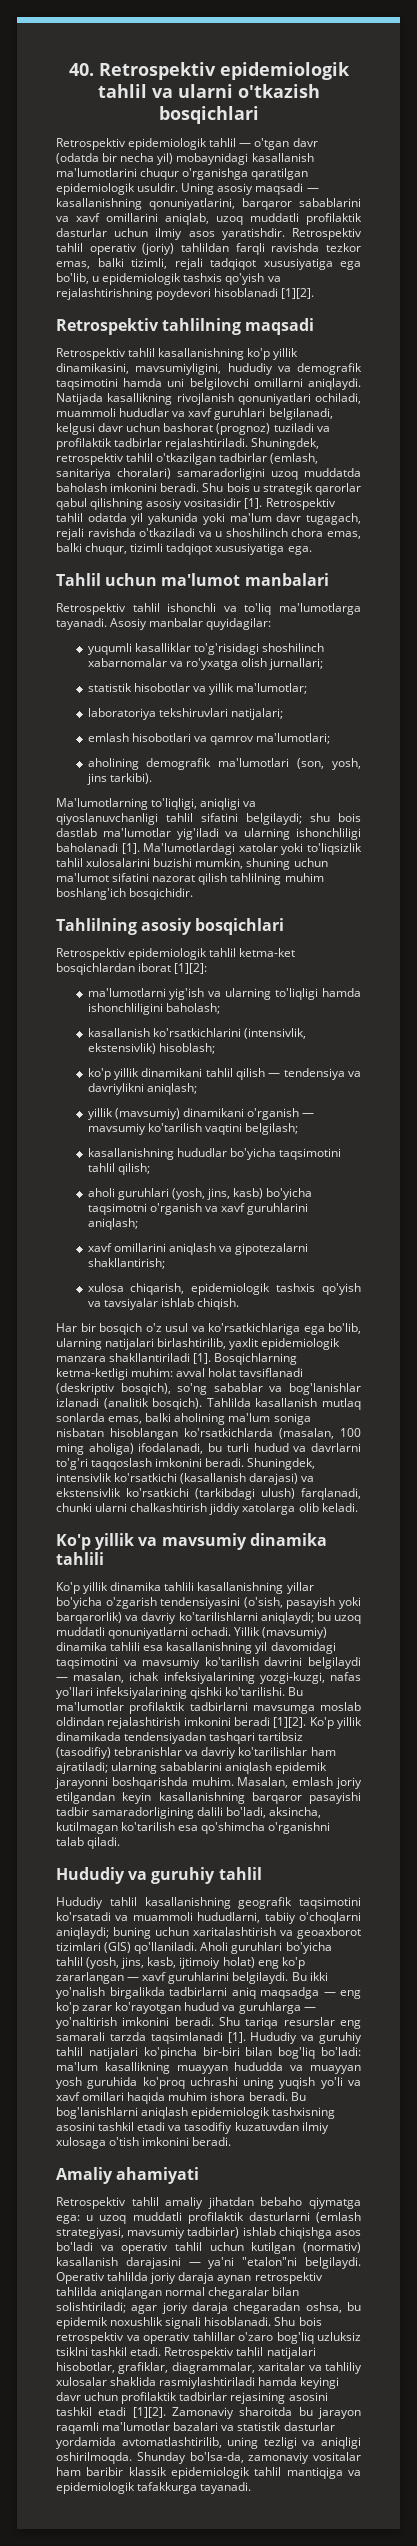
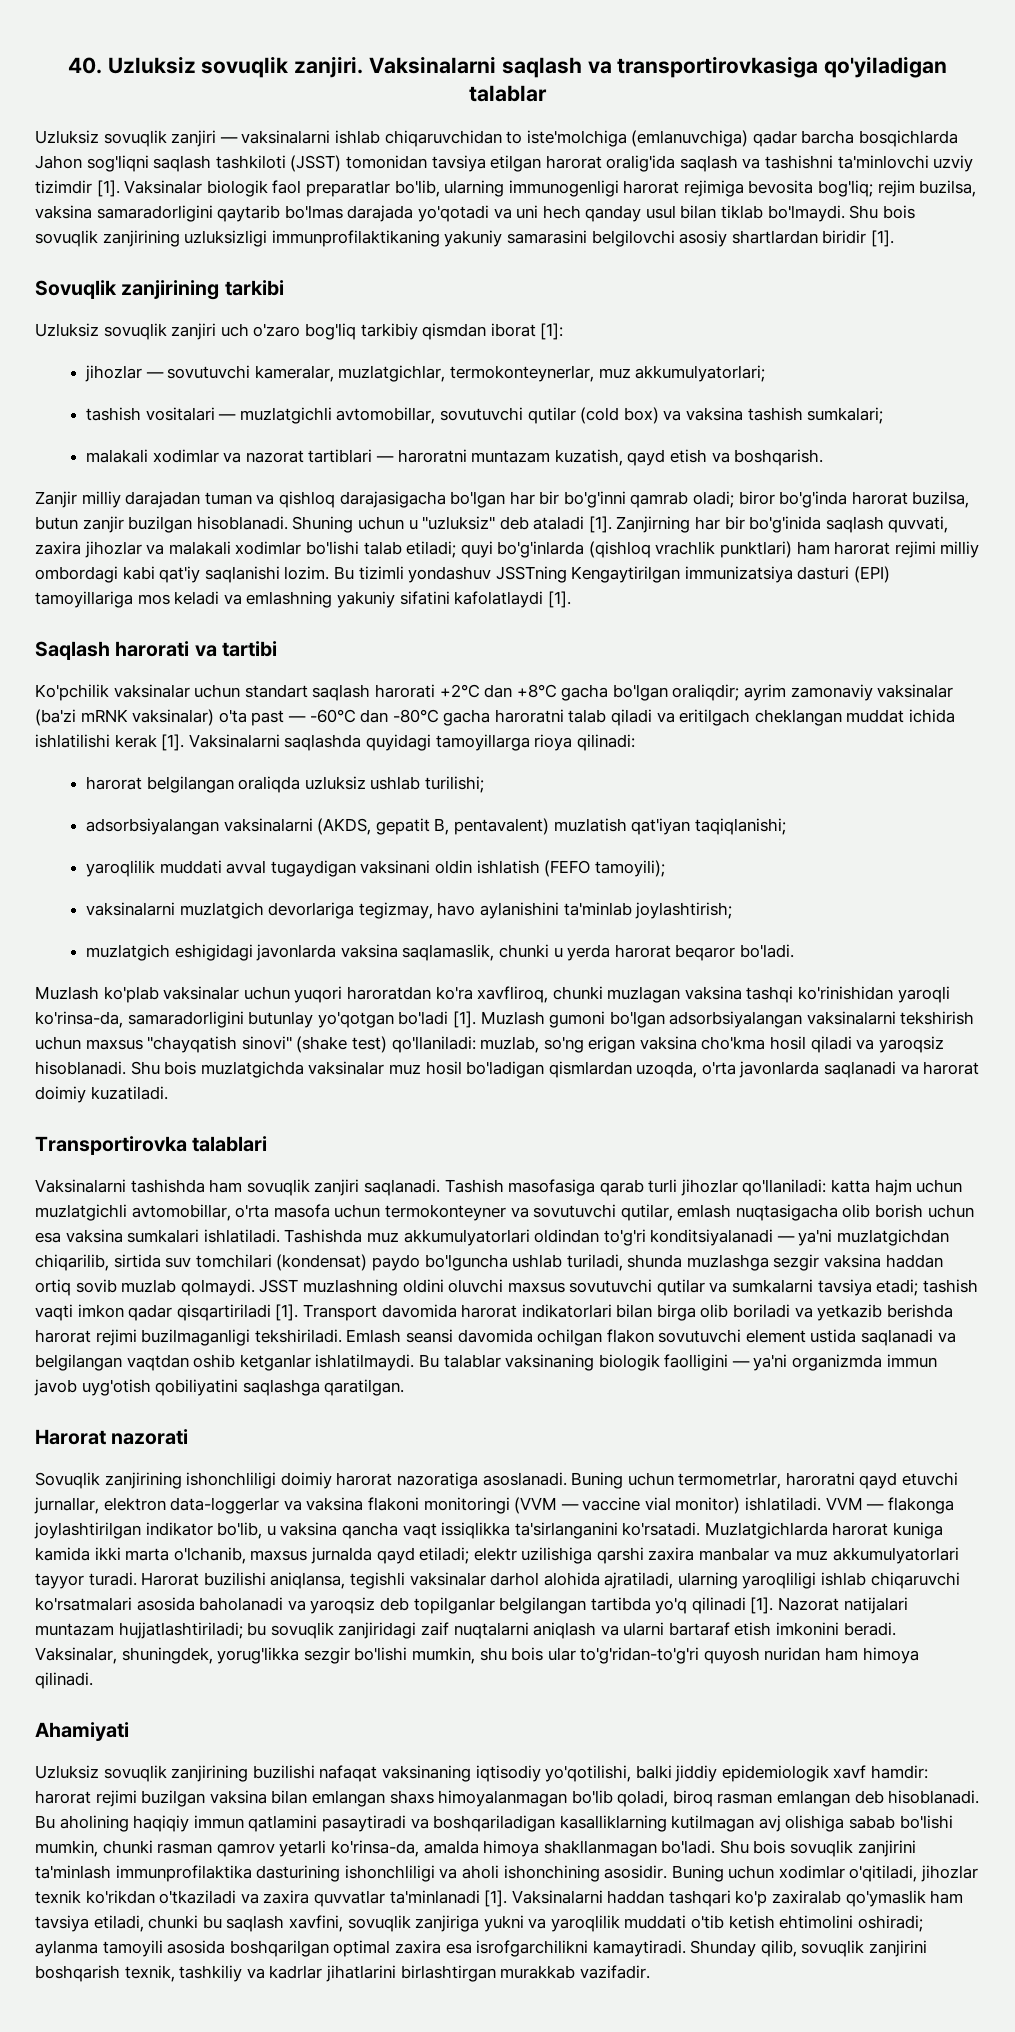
[98,62,350,80] [97,84,320,98] [158,106,259,124] [56,138,318,150] [56,153,314,165] [56,168,309,180] [56,183,319,195] [56,198,361,210] [56,213,362,225] [56,228,362,240] [56,243,361,255] [56,258,361,270] [56,273,281,285] [56,288,315,300] [56,318,315,335] [56,348,299,360] [56,363,362,375] [56,378,361,390] [56,393,361,405] [56,408,333,420] [56,423,330,435] [56,438,320,450] [56,453,319,465] [56,468,361,480] [56,483,361,495] [56,498,336,510] [56,513,361,525] [56,528,361,540] [56,543,312,555] [56,573,329,586] [56,603,361,615] [56,618,272,630] [87,643,324,655] [87,658,324,670] [87,683,308,695] [87,708,283,720] [87,733,331,745] [87,758,361,770] [86,773,152,785] [56,798,257,810] [56,813,361,825] [56,828,361,840] [56,843,362,855] [56,858,328,870] [56,873,324,885] [56,888,194,900] [56,918,285,935] [56,948,296,960] [56,963,208,975] [87,988,361,1000] [87,1003,220,1015] [87,1028,306,1039] [87,1043,215,1054] [87,1068,361,1080] [87,1083,197,1095] [87,1108,315,1120] [87,1123,298,1135] [87,1148,341,1160] [87,1163,150,1175] [87,1188,313,1200] [87,1203,309,1215] [87,1218,138,1230] [87,1243,309,1255] [87,1258,165,1269] [87,1283,361,1295] [87,1298,239,1310] [56,1323,361,1335] [56,1338,341,1350] [56,1353,298,1365] [56,1368,304,1380] [56,1383,361,1395] [56,1398,361,1410] [56,1413,311,1425] [56,1428,361,1440] [56,1443,362,1455] [56,1458,316,1470] [56,1473,315,1485] [56,1488,361,1500] [56,1503,358,1515] [56,1533,327,1550] [56,1552,104,1565] [56,1582,314,1594] [56,1597,361,1609] [56,1612,361,1624] [56,1627,328,1639] [56,1642,336,1654] [56,1657,361,1669] [56,1672,361,1684] [56,1687,304,1699] [56,1702,361,1714] [56,1717,363,1729] [56,1732,304,1744] [56,1747,336,1759] [56,1762,328,1774] [55,1777,362,1789] [56,1792,361,1804] [56,1807,322,1819] [56,1822,331,1834] [56,1837,121,1849] [56,1867,262,1884] [56,1897,361,1909] [56,1912,361,1924] [56,1927,361,1939] [56,1942,332,1954] [56,1957,305,1969] [56,1972,328,1984] [56,1987,361,1999] [56,2002,316,2014] [56,2017,361,2029] [56,2032,363,2044] [56,2047,362,2059] [56,2062,361,2074] [56,2077,361,2089] [56,2092,306,2104] [56,2107,336,2119] [56,2122,329,2134] [56,2137,232,2149] [56,2167,200,2184] [56,2197,361,2209] [56,2212,361,2224] [56,2227,361,2239] [56,2242,361,2254] [56,2257,361,2269] [56,2272,323,2284] [56,2287,300,2299] [56,2302,361,2314] [56,2317,322,2329] [56,2332,361,2344] [56,2347,316,2359] [56,2362,362,2374] [56,2377,340,2389] [56,2392,328,2404] [56,2407,361,2419] [56,2422,335,2434] [56,2437,361,2449] [56,2452,361,2464] [56,2467,361,2479] [56,2482,252,2494] Retrospektiv epidemiologik tahlil va ularni o'tkazish bosqichlari // Retrospektiv epidemiologik tahlil — o'tgan davr (odatda bir necha yil) mobaynidagi kasallanish ma'lumotlarini chuqur o'rganishga qaratilgan epidemiologik usuldir. Uning asosiy maqsadi — kasallanishning qonuniyatlarini, barqaror sabablarini va xavf omillarini aniqlab, uzoq muddatli profilaktik dasturlar uchun ilmiy asos yaratishdir. Retrospektiv tahlil operativ (joriy) tahlildan farqli ravishda tezkor emas, balki tizimli, rejali tadqiqot xususiyatiga ega bo'lib, u epidemiologik tashxis qo'yish va rejalashtirishning poydevori hisoblanadi [1][2]. // Retrospektiv tahlilning maqsadi // Retrospektiv tahlil kasallanishning ko'p yillik dinamikasini, mavsumiyligini, hududiy va demografik taqsimotini hamda uni belgilovchi omillarni aniqlaydi. Natijada kasallikning rivojlanish qonuniyatlari ochiladi, muammoli hududlar va xavf guruhlari belgilanadi, kelgusi davr uchun bashorat (prognoz) tuziladi va profilaktik tadbirlar rejalashtiriladi. Shuningdek, retrospektiv tahlil o'tkazilgan tadbirlar (emlash, sanitariya choralari) samaradorligini uzoq muddatda baholash imkonini beradi. Shu bois u strategik qarorlar qabul qilishning asosiy vositasidir [1]. Retrospektiv tahlil odatda yil yakunida yoki ma'lum davr tugagach, rejali ravishda o'tkaziladi va u shoshilinch chora emas, balki chuqur, tizimli tadqiqot xususiyatiga ega. // Tahlil uchun ma'lumot manbalari // Retrospektiv tahlil ishonchli va to'liq ma'lumotlarga tayanadi. Asosiy manbalar quyidagilar: // yuqumli kasalliklar to'g'risidagi shoshilinch xabarnomalar va ro'yxatga olish jurnallari; // statistik hisobotlar va yillik ma'lumotlar; // laboratoriya tekshiruvlari natijalari; // emlash hisobotlari va qamrov ma'lumotlari; // aholining demografik ma'lumotlari (son, yosh, jins tarkibi). // Ma'lumotlarning to'liqligi, aniqligi va qiyoslanuvchanligi tahlil sifatini belgilaydi; shu bois dastlab ma'lumotlar yig'iladi va ularning ishonchliligi baholanadi [1]. Ma'lumotlardagi xatolar yoki to'liqsizlik tahlil xulosalarini buzishi mumkin, shuning uchun ma'lumot sifatini nazorat qilish tahlilning muhim boshlang'ich bosqichidir. // Tahlilning asosiy bosqichlari // Retrospektiv epidemiologik tahlil ketma-ket bosqichlardan iborat [1][2]: // ma'lumotlarni yig'ish va ularning to'liqligi hamda ishonchliligini baholash; // kasallanish ko'rsatkichlarini (intensivlik, ekstensivlik) hisoblash; // ko'p yillik dinamikani tahlil qilish — tendensiya va davriylikni aniqlash; // yillik (mavsumiy) dinamikani o'rganish — mavsumiy ko'tarilish vaqtini belgilash; // kasallanishning hududlar bo'yicha taqsimotini tahlil qilish; // aholi guruhlari (yosh, jins, kasb) bo'yicha taqsimotni o'rganish va xavf guruhlarini aniqlash; // xavf omillarini aniqlash va gipotezalarni shakllantirish; // xulosa chiqarish, epidemiologik tashxis qo'yish va tavsiyalar ishlab chiqish. // Har bir bosqich o'z usul va ko'rsatkichlariga ega bo'lib, ularning natijalari birlashtirilib, yaxlit epidemiologik manzara shakllantiriladi [1]. Bosqichlarning ketma-ketligi muhim: avval holat tavsiflanadi (deskriptiv bosqich), so'ng sabablar va bog'lanishlar izlanadi (analitik bosqich). Tahlilda kasallanish mutlaq sonlarda emas, balki aholining ma'lum soniga nisbatan hisoblangan ko'rsatkichlarda (masalan, 100 ming aholiga) ifodalanadi, bu turli hudud va davrlarni to'g'ri taqqoslash imkonini beradi. Shuningdek, intensivlik ko'rsatkichi (kasallanish darajasi) va ekstensivlik ko'rsatkichi (tarkibdagi ulush) farqlanadi, chunki ularni chalkashtirish jiddiy xatolarga olib keladi. // Ko'p yillik va mavsumiy dinamika tahlili // Ko'p yillik dinamika tahlili kasallanishning yillar bo'yicha o'zgarish tendensiyasini (o'sish, pasayish yoki barqarorlik) va davriy ko'tarilishlarni aniqlaydi; bu uzoq muddatli qonuniyatlarni ochadi. Yillik (mavsumiy) dinamika tahlili esa kasallanishning yil davomidagi taqsimotini va mavsumiy ko'tarilish davrini belgilaydi — masalan, ichak infeksiyalarining yozgi-kuzgi, nafas yo'llari infeksiyalarining qishki ko'tarilishi. Bu ma'lumotlar profilaktik tadbirlarni mavsumga moslab oldindan rejalashtirish imkonini beradi [1][2]. Ko'p yillik dinamikada tendensiyadan tashqari tartibsiz (tasodifiy) tebranishlar va davriy ko'tarilishlar ham ajratiladi; ularning sabablarini aniqlash epidemik jarayonni boshqarishda muhim. Masalan, emlash joriy etilgandan keyin kasallanishning barqaror pasayishi tadbir samaradorligining dalili bo'ladi, aksincha, kutilmagan ko'tarilish esa qo'shimcha o'rganishni talab qiladi. // Hududiy va guruhiy tahlil // Hududiy tahlil kasallanishning geografik taqsimotini ko'rsatadi va muammoli hududlarni, tabiiy o'choqlarni aniqlaydi; buning uchun xaritalashtirish va geoaxborot tizimlari (GIS) qo'llaniladi. Aholi guruhlari bo'yicha tahlil (yosh, jins, kasb, ijtimoiy holat) eng ko'p zararlangan — xavf guruhlarini belgilaydi. Bu ikki yo'nalish birgalikda tadbirlarni aniq maqsadga — eng ko'p zarar ko'rayotgan hudud va guruhlarga — yo'naltirish imkonini beradi. Shu tariqa resurslar eng samarali tarzda taqsimlanadi [1]. Hududiy va guruhiy tahlil natijalari ko'pincha bir-biri bilan bog'liq bo'ladi: ma'lum kasallikning muayyan hududda va muayyan yosh guruhida ko'proq uchrashi uning yuqish yo'li va xavf omillari haqida muhim ishora beradi. Bu bog'lanishlarni aniqlash epidemiologik tashxisning asosini tashkil etadi va tasodifiy kuzatuvdan ilmiy xulosaga o'tish imkonini beradi. // Amaliy ahamiyati // Retrospektiv tahlil amaliy jihatdan bebaho qiymatga ega: u uzoq muddatli profilaktik dasturlarni (emlash strategiyasi, mavsumiy tadbirlar) ishlab chiqishga asos bo'ladi va operativ tahlil uchun kutilgan (normativ) kasallanish darajasini — ya'ni "etalon"ni belgilaydi. Operativ tahlilda joriy daraja aynan retrospektiv tahlilda aniqlangan normal chegaralar bilan solishtiriladi; agar joriy daraja chegaradan oshsa, bu epidemik noxushlik signali hisoblanadi. Shu bois retrospektiv va operativ tahlillar o'zaro bog'liq uzluksiz tsiklni tashkil etadi. Retrospektiv tahlil natijalari hisobotlar, grafiklar, diagrammalar, xaritalar va tahliliy xulosalar shaklida rasmiylashtiriladi hamda keyingi davr uchun profilaktik tadbirlar rejasining asosini tashkil etadi [1][2]. Zamonaviy sharoitda bu jarayon raqamli ma'lumotlar bazalari va statistik dasturlar yordamida avtomatlashtirilib, uning tezligi va aniqligi oshirilmoqda. Shunday bo'lsa-da, zamonaviy vositalar ham baribir klassik epidemiologik tahlil mantiqiga va epidemiologik tafakkurga tayanadi. -> [107,56,948,78] [469,85,547,102] [35,130,959,147] [35,155,974,172] [35,180,977,197] [35,205,915,222] [35,230,894,247] [35,280,284,300] [35,323,564,340] [85,365,766,382] [86,407,884,424] [86,449,824,466] [35,491,970,508] [35,516,949,533] [35,541,980,558] [35,566,891,583] [35,591,571,608] [35,641,278,660] [35,684,954,701] [35,709,956,726] [35,734,635,751] [86,776,485,793] [86,818,786,835] [86,860,665,877] [86,902,733,919] [86,944,795,961] [35,986,950,1003] [35,1011,975,1028] [35,1036,944,1053] [35,1061,980,1078] [35,1086,168,1103] [35,1136,268,1155] [35,1179,963,1196] [35,1204,974,1221] [35,1229,950,1246] [35,1254,943,1271] [35,1279,978,1296] [35,1304,953,1321] [35,1329,956,1346] [35,1354,937,1371] [34,1379,405,1396] [35,1429,189,1445] [35,1472,959,1489] [34,1497,954,1514] [34,1522,944,1539] [35,1547,959,1564] [35,1572,960,1589] [35,1597,908,1614] [35,1622,896,1639] [35,1647,919,1664] [35,1672,93,1689] [35,1722,129,1741] [35,1765,929,1782] [35,1790,980,1807] [35,1815,953,1832] [35,1840,916,1857] [35,1865,979,1882] [35,1890,964,1907] [35,1915,923,1932] [35,1940,928,1957] [35,1965,650,1982] Uzluksiz sovuqlik zanjiri. Vaksinalarni saqlash va transportirovkasiga qo'yiladigan talablar // Uzluksiz sovuqlik zanjiri — vaksinalarni ishlab chiqaruvchidan to iste'molchiga (emlanuvchiga) qadar barcha bosqichlarda Jahon sog'liqni saqlash tashkiloti (JSST) tomonidan tavsiya etilgan harorat oralig'ida saqlash va tashishni ta'minlovchi uzviy tizimdir [1]. Vaksinalar biologik faol preparatlar bo'lib, ularning immunogenligi harorat rejimiga bevosita bog'liq; rejim buzilsa, vaksina samaradorligini qaytarib bo'lmas darajada yo'qotadi va uni hech qanday usul bilan tiklab bo'lmaydi. Shu bois sovuqlik zanjirining uzluksizligi immunprofilaktikaning yakuniy samarasini belgilovchi asosiy shartlardan biridir [1]. // Sovuqlik zanjirining tarkibi // Uzluksiz sovuqlik zanjiri uch o'zaro bog'liq tarkibiy qismdan iborat [1]: // jihozlar — sovutuvchi kameralar, muzlatgichlar, termokonteynerlar, muz akkumulyatorlari; // tashish vositalari — muzlatgichli avtomobillar, sovutuvchi qutilar (cold box) va vaksina tashish sumkalari; // malakali xodimlar va nazorat tartiblari — haroratni muntazam kuzatish, qayd etish va boshqarish. // Zanjir milliy darajadan tuman va qishloq darajasigacha bo'lgan har bir bo'g'inni qamrab oladi; biror bo'g'inda harorat buzilsa, butun zanjir buzilgan hisoblanadi. Shuning uchun u "uzluksiz" deb ataladi [1]. Zanjirning har bir bo'g'inida saqlash quvvati, zaxira jihozlar va malakali xodimlar bo'lishi talab etiladi; quyi bo'g'inlarda (qishloq vrachlik punktlari) ham harorat rejimi milliy ombordagi kabi qat'iy saqlanishi lozim. Bu tizimli yondashuv JSSTning Kengaytirilgan immunizatsiya dasturi (EPI) tamoyillariga mos keladi va emlashning yakuniy sifatini kafolatlaydi [1]. // Saqlash harorati va tartibi // Ko'pchilik vaksinalar uchun standart saqlash harorati +2°C dan +8°C gacha bo'lgan oraliqdir; ayrim zamonaviy vaksinalar (ba'zi mRNK vaksinalar) o'ta past — -60°C dan -80°C gacha haroratni talab qiladi va eritilgach cheklangan muddat ichida ishlatilishi kerak [1]. Vaksinalarni saqlashda quyidagi tamoyillarga rioya qilinadi: // harorat belgilangan oraliqda uzluksiz ushlab turilishi; // adsorbsiyalangan vaksinalarni (AKDS, gepatit B, pentavalent) muzlatish qat'iyan taqiqlanishi; // yaroqlilik muddati avval tugaydigan vaksinani oldin ishlatish (FEFO tamoyili); // vaksinalarni muzlatgich devorlariga tegizmay, havo aylanishini ta'minlab joylashtirish; // muzlatgich eshigidagi javonlarda vaksina saqlamaslik, chunki u yerda harorat beqaror bo'ladi. // Muzlash ko'plab vaksinalar uchun yuqori haroratdan ko'ra xavfliroq, chunki muzlagan vaksina tashqi ko'rinishidan yaroqli ko'rinsa-da, samaradorligini butunlay yo'qotgan bo'ladi [1]. Muzlash gumoni bo'lgan adsorbsiyalangan vaksinalarni tekshirish uchun maxsus "chayqatish sinovi" (shake test) qo'llaniladi: muzlab, so'ng erigan vaksina cho'kma hosil qiladi va yaroqsiz hisoblanadi. Shu bois muzlatgichda vaksinalar muz hosil bo'ladigan qismlardan uzoqda, o'rta javonlarda saqlanadi va harorat doimiy kuzatiladi. // Transportirovka talablari // Vaksinalarni tashishda ham sovuqlik zanjiri saqlanadi. Tashish masofasiga qarab turli jihozlar qo'llaniladi: katta hajm uchun muzlatgichli avtomobillar, o'rta masofa uchun termokonteyner va sovutuvchi qutilar, emlash nuqtasigacha olib borish uchun esa vaksina sumkalari ishlatiladi. Tashishda muz akkumulyatorlari oldindan to'g'ri konditsiyalanadi — ya'ni muzlatgichdan chiqarilib, sirtida suv tomchilari (kondensat) paydo bo'lguncha ushlab turiladi, shunda muzlashga sezgir vaksina haddan ortiq sovib muzlab qolmaydi. JSST muzlashning oldini oluvchi maxsus sovutuvchi qutilar va sumkalarni tavsiya etadi; tashish vaqti imkon qadar qisqartiriladi [1]. Transport davomida harorat indikatorlari bilan birga olib boriladi va yetkazib berishda harorat rejimi buzilmaganligi tekshiriladi. Emlash seansi davomida ochilgan flakon sovutuvchi element ustida saqlanadi va belgilangan vaqtdan oshib ketganlar ishlatilmaydi. Bu talablar vaksinaning biologik faolligini — ya'ni organizmda immun javob uyg'otish qobiliyatini saqlashga qaratilgan. // Harorat nazorati // Sovuqlik zanjirining ishonchliligi doimiy harorat nazoratiga asoslanadi. Buning uchun termometrlar, haroratni qayd etuvchi jurnallar, elektron data-loggerlar va vaksina flakoni monitoringi (VVM — vaccine vial monitor) ishlatiladi. VVM — flakonga joylashtirilgan indikator bo'lib, u vaksina qancha vaqt issiqlikka ta'sirlanganini ko'rsatadi. Muzlatgichlarda harorat kuniga kamida ikki marta o'lchanib, maxsus jurnalda qayd etiladi; elektr uzilishiga qarshi zaxira manbalar va muz akkumulyatorlari tayyor turadi. Harorat buzilishi aniqlansa, tegishli vaksinalar darhol alohida ajratiladi, ularning yaroqliligi ishlab chiqaruvchi ko'rsatmalari asosida baholanadi va yaroqsiz deb topilganlar belgilangan tartibda yo'q qilinadi [1]. Nazorat natijalari muntazam hujjatlashtiriladi; bu sovuqlik zanjiridagi zaif nuqtalarni aniqlash va ularni bartaraf etish imkonini beradi. Vaksinalar, shuningdek, yorug'likka sezgir bo'lishi mumkin, shu bois ular to'g'ridan-to'g'ri quyosh nuridan ham himoya qilinadi. // Ahamiyati // Uzluksiz sovuqlik zanjirining buzilishi nafaqat vaksinaning iqtisodiy yo'qotilishi, balki jiddiy epidemiologik xavf hamdir: harorat rejimi buzilgan vaksina bilan emlangan shaxs himoyalanmagan bo'lib qoladi, biroq rasman emlangan deb hisoblanadi. Bu aholining haqiqiy immun qatlamini pasaytiradi va boshqariladigan kasalliklarning kutilmagan avj olishiga sabab bo'lishi mumkin, chunki rasman qamrov yetarli ko'rinsa-da, amalda himoya shakllanmagan bo'ladi. Shu bois sovuqlik zanjirini ta'minlash immunprofilaktika dasturining ishonchliligi va aholi ishonchining asosidir. Buning uchun xodimlar o'qitiladi, jihozlar texnik ko'rikdan o'tkaziladi va zaxira quvvatlar ta'minlanadi [1]. Vaksinalarni haddan tashqari ko'p zaxiralab qo'ymaslik ham tavsiya etiladi, chunki bu saqlash xavfini, sovuqlik zanjiriga yukni va yaroqlilik muddati o'tib ketish ehtimolini oshiradi; aylanma tamoyili asosida boshqarilgan optimal zaxira esa isrofgarchilikni kamaytiradi. Shunday qilib, sovuqlik zanjirini boshqarish texnik, tashkiliy va kadrlar jihatlarini birlashtirgan murakkab vazifadir.

